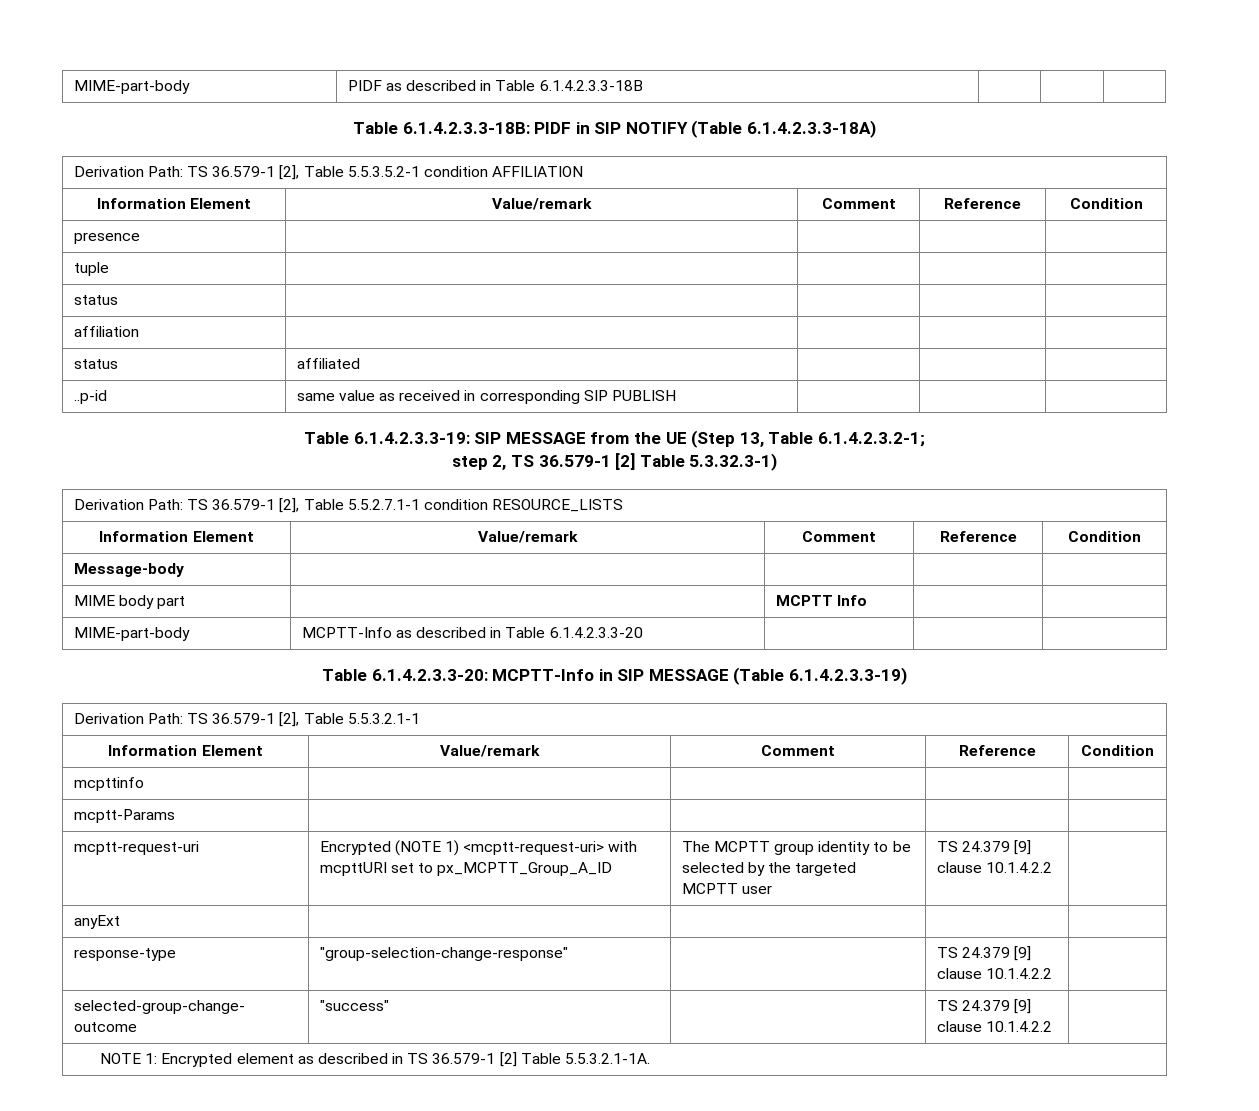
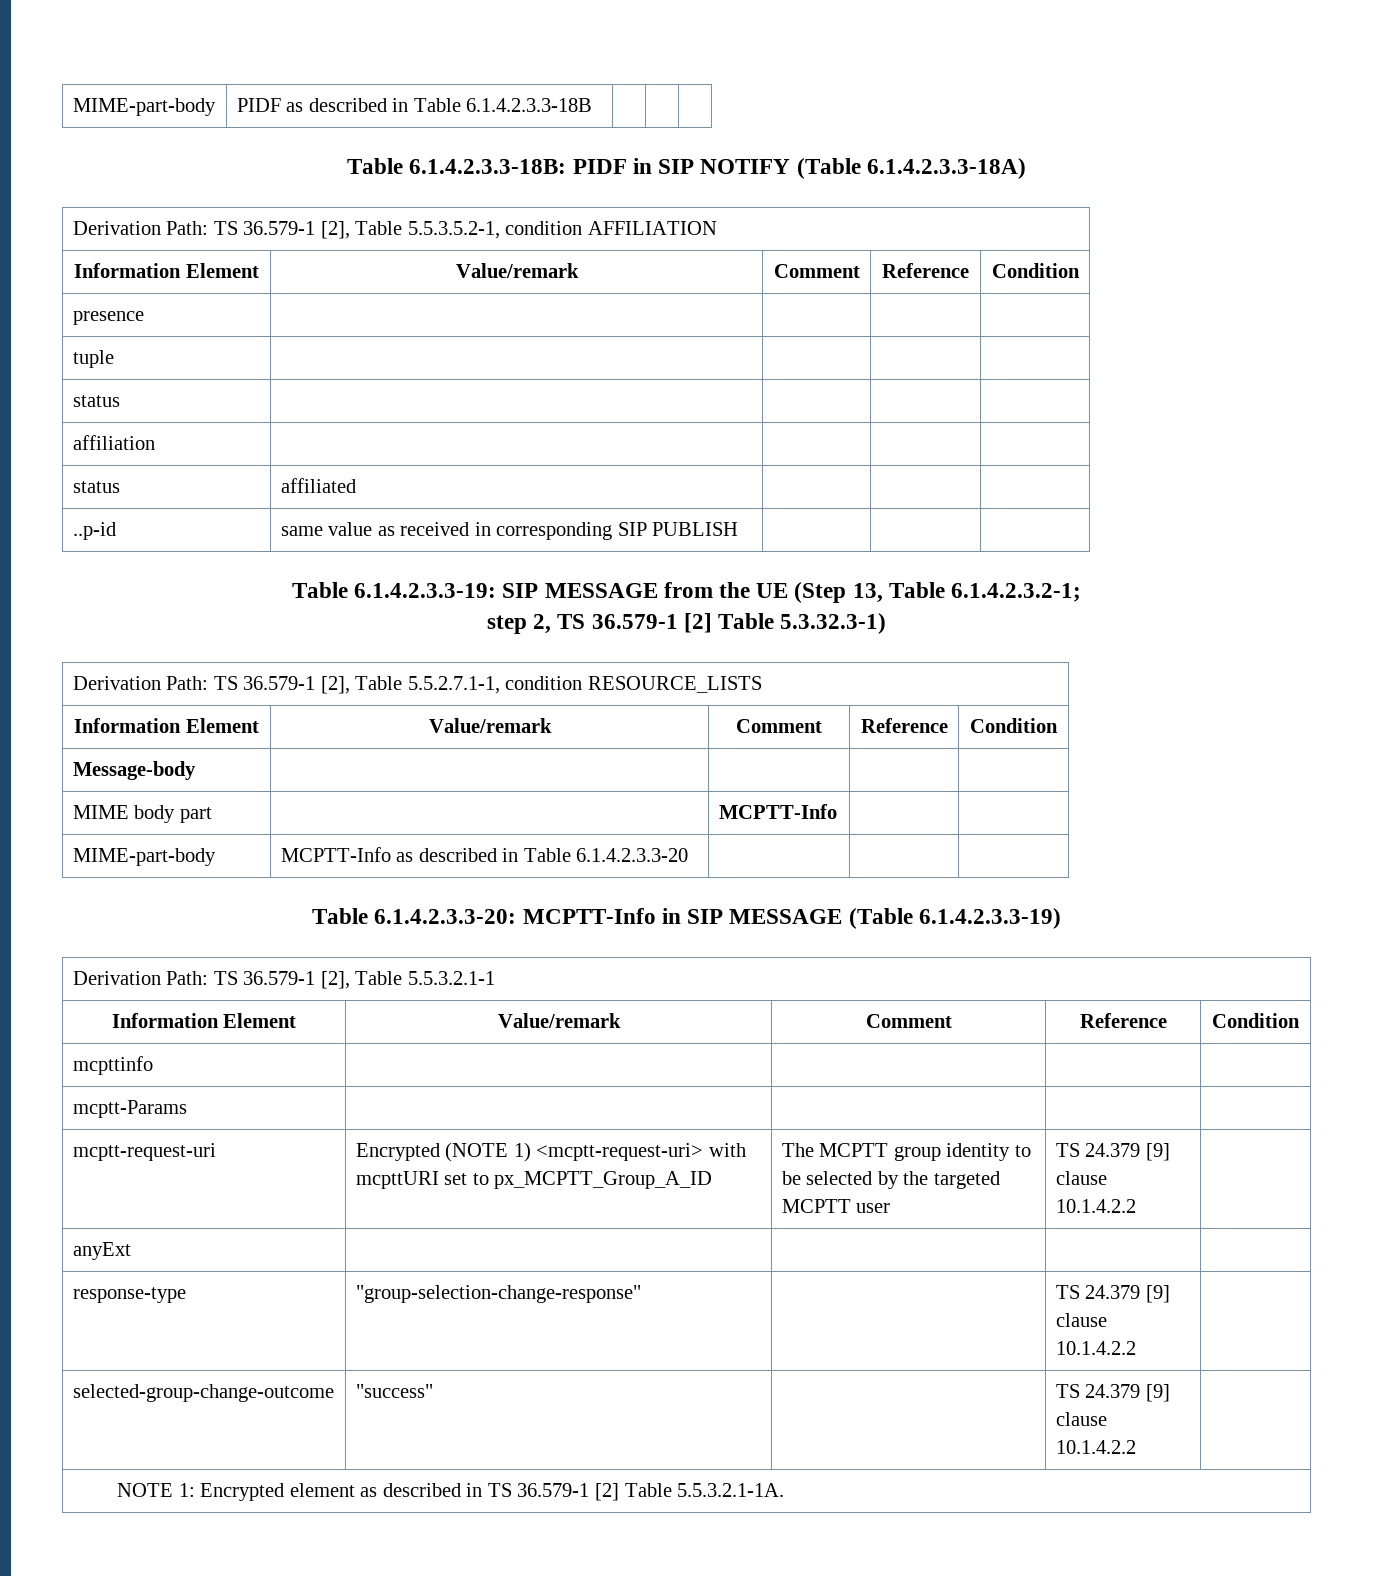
[347,166,420,177] 5.5.3.5.2-1 -> [407,221,500,239] 5.5.3.5.2-1,
[347,499,420,510] 5.5.2.7.1-1 -> [407,676,500,694] 5.5.2.7.1-1,
[775,595,867,606] MCPTT Info -> [718,804,837,819] MCPTT-Info

